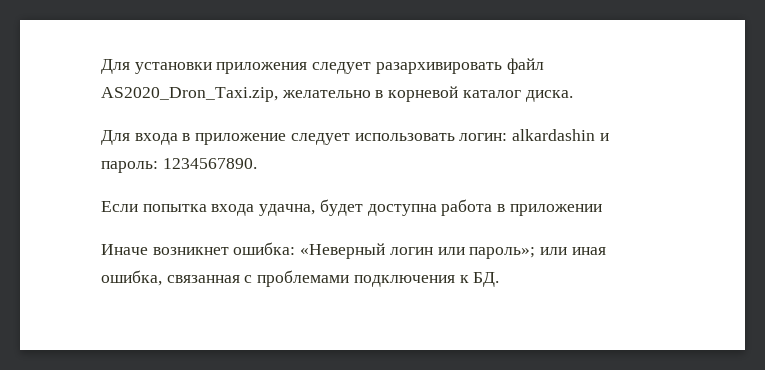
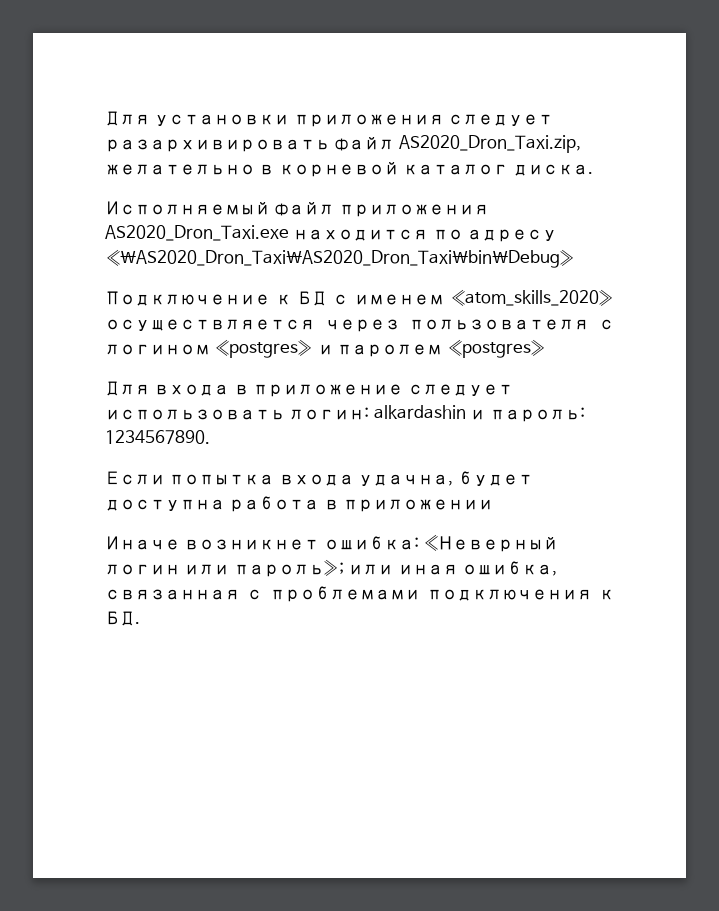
(573, 96) none -> [105,201,489,217] [105,225,558,242] [105,249,575,268] [105,289,614,306] [105,319,614,332] [105,339,546,358] // Исполняемый файл приложения AS2020_Dron_Taxi.exe находится по адресу «\AS2020_Dron_Taxi\AS2020_Dron_Taxi\bin\Debug» // Подключение к БД с именем «atom_skills_2020» осуществляется через пользователя с логином «postgres» и паролем «postgres»

